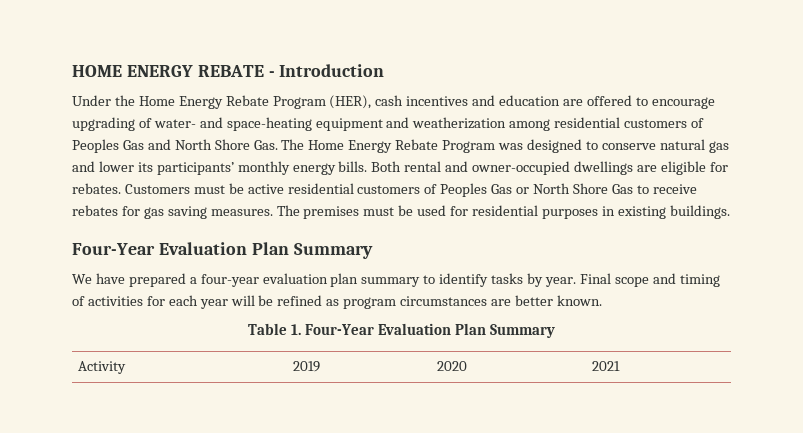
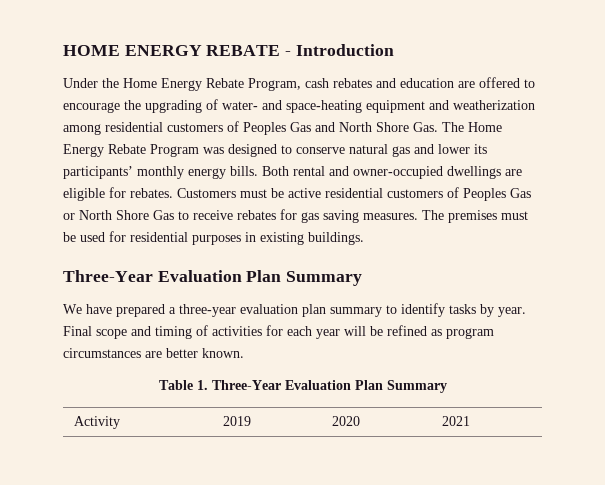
[272,95,469,109] Program (HER), cash incentives -> [248,78,372,91] Program, cash rebates
(715, 103) none -> [124,100,141,110] the
[72,243,155,255] Four-Year -> [63,270,153,282] Three-Year
[200,274,259,287] four-year -> [179,304,236,317] three-year
[305,324,375,335] Four-Year -> [211,380,281,390] Three-Year

